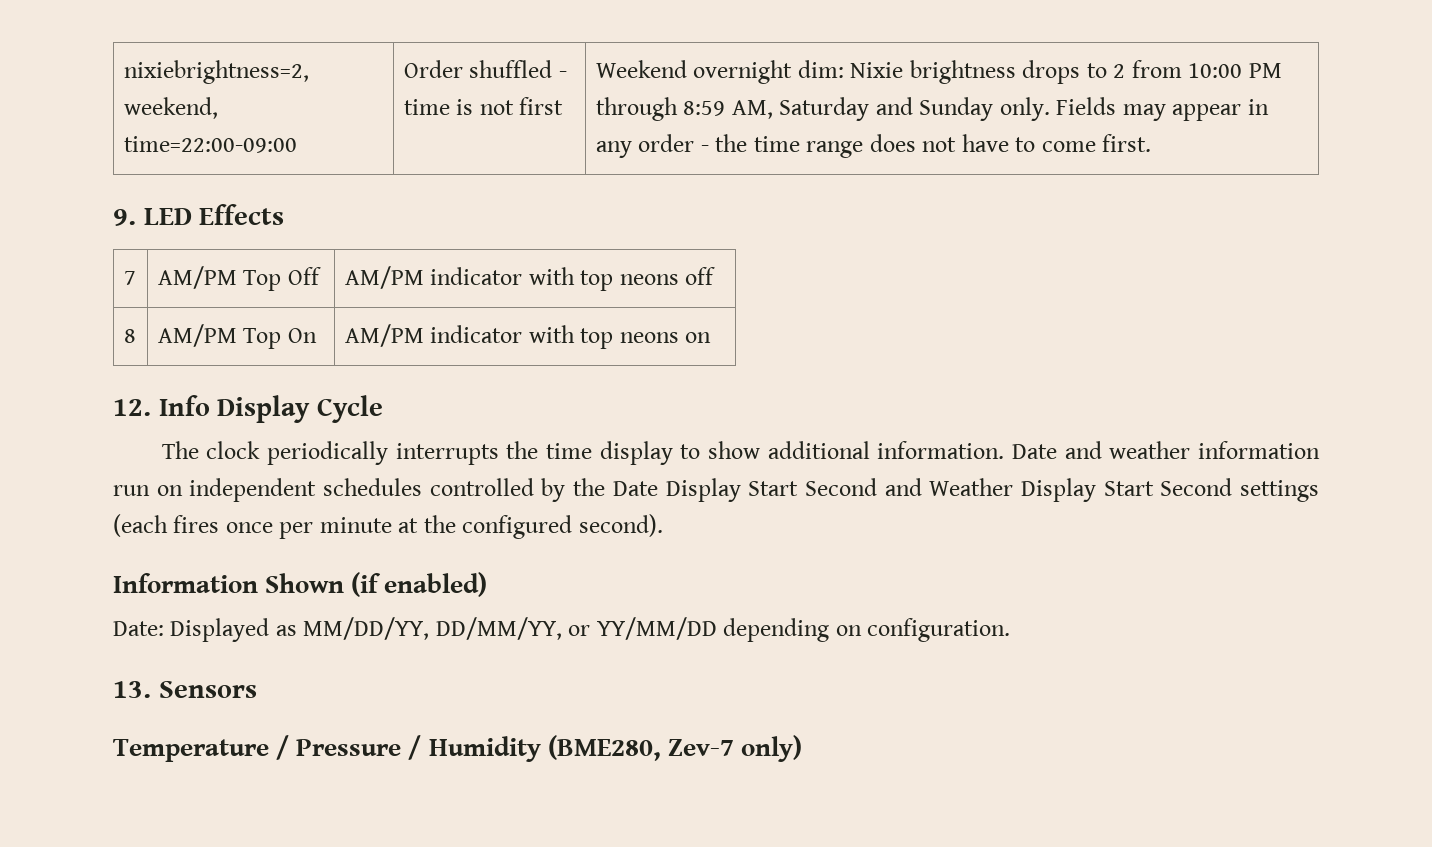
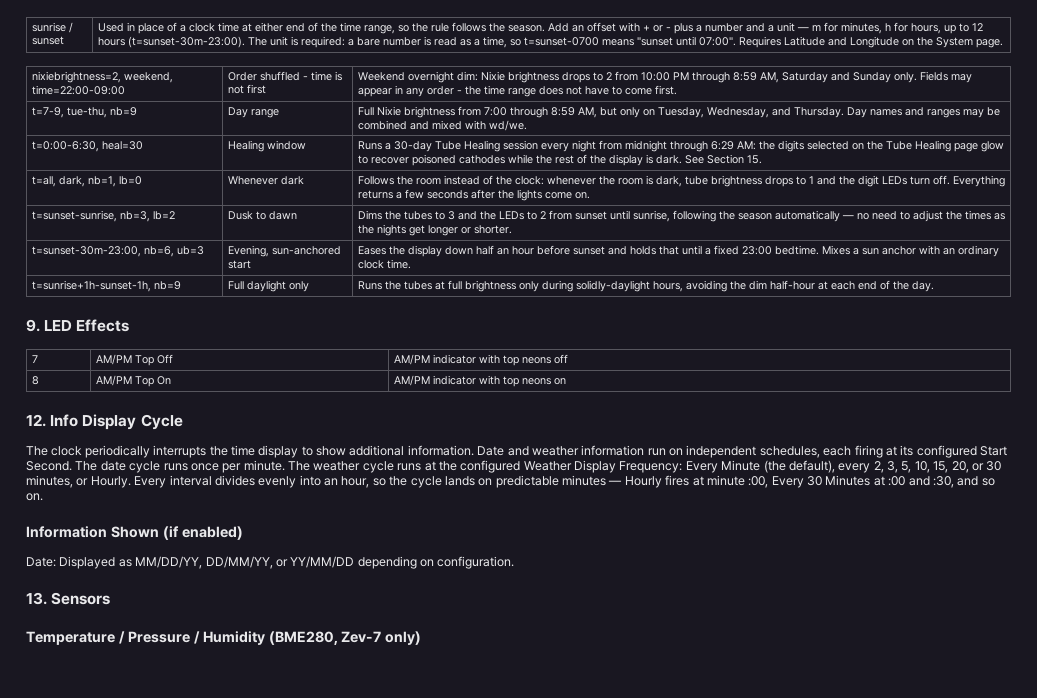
(123, 72) none -> [31,22,73,33] [31,36,64,45] [97,22,983,34] [97,36,1003,48] sunrise / sunset | Used in place of a clock time at either end of the time range, so the rule follows the season. Add an offset with + or - plus a number and a unit — m for minutes, h for hours, up to 12 hours (t=sunset-30m-23:00). The unit is required: a bare number is read as a time, so t=sunset-0700 means "sunset until 07:00". Requires Latitude and Longitude on the System page. //
(1152, 143) none -> [31,107,137,118] [227,107,279,118] [357,106,1000,118] [357,120,527,131] [31,141,143,152] [227,140,306,152] [357,140,1004,152] [357,154,762,166] [31,176,142,187] [227,176,304,185] [357,175,1005,187] [357,189,590,201] [31,210,175,222] [227,211,297,220] [357,210,1005,222] [357,224,512,236] [31,246,204,257] [227,245,341,257] [227,260,251,269] [357,245,999,257] [357,259,411,269] [31,280,181,292] [227,280,309,292] [357,280,934,292] // t=7-9, tue-thu, nb=9 | Day range | Full Nixie brightness from 7:00 through 8:59 AM, but only on Tuesday, Wednesday, and Thursday. Day names and ranges may be combined and mixed with wd/we. // t=0:00-6:30, heal=30 | Healing window | Runs a 30-day Tube Healing session every night from midnight through 6:29 AM: the digits selected on the Tube Healing page glow to recover poisoned cathodes while the rest of the display is dark. See Section 15. // t=all, dark, nb=1, lb=0 | Whenever dark | Follows the room instead of the clock: whenever the room is dark, tube brightness drops to 1 and the digit LEDs turn off. Everything returns a few seconds after the lights come on. // t=sunset-sunrise, nb=3, lb=2 | Dusk to dawn | Dims the tubes to 3 and the LEDs to 2 from sunset until sunrise, following the season automatically — no need to adjust the times as the nights get longer or shorter. // t=sunset-30m-23:00, nb=6, ub=3 | Evening, sun-anchored start | Eases the display down half an hour before sunset and holds that until a fixed 23:00 bedtime. Mixes a sun anchor with an ordinary clock time. // t=sunrise+1h-sunset-1h, nb=9 | Full daylight only | Runs the tubes at full brightness only during solidly-daylight hours, avoiding the dim half-hour at each end of the day.
[323,478,1319,502] [113,514,663,539] schedules controlled by the Date Display Start Second and Weather Display Start Second settings (each fires once per minute at the configured second). -> [759,445,1007,458] [26,460,1002,473] [26,475,995,488] [26,493,43,501] schedules, each firing at its configured Start Second. The date cycle runs once per minute. The weather cycle runs at the configured Weather Display Frequency: Every Minute (the default), every 2, 3, 5, 10, 15, 20, or 30 minutes, or Hourly. Every interval divides evenly into an hour, so the cycle lands on predictable minutes — Hourly fires at minute :00, Every 30 Minutes at :00 and :30, and so on.

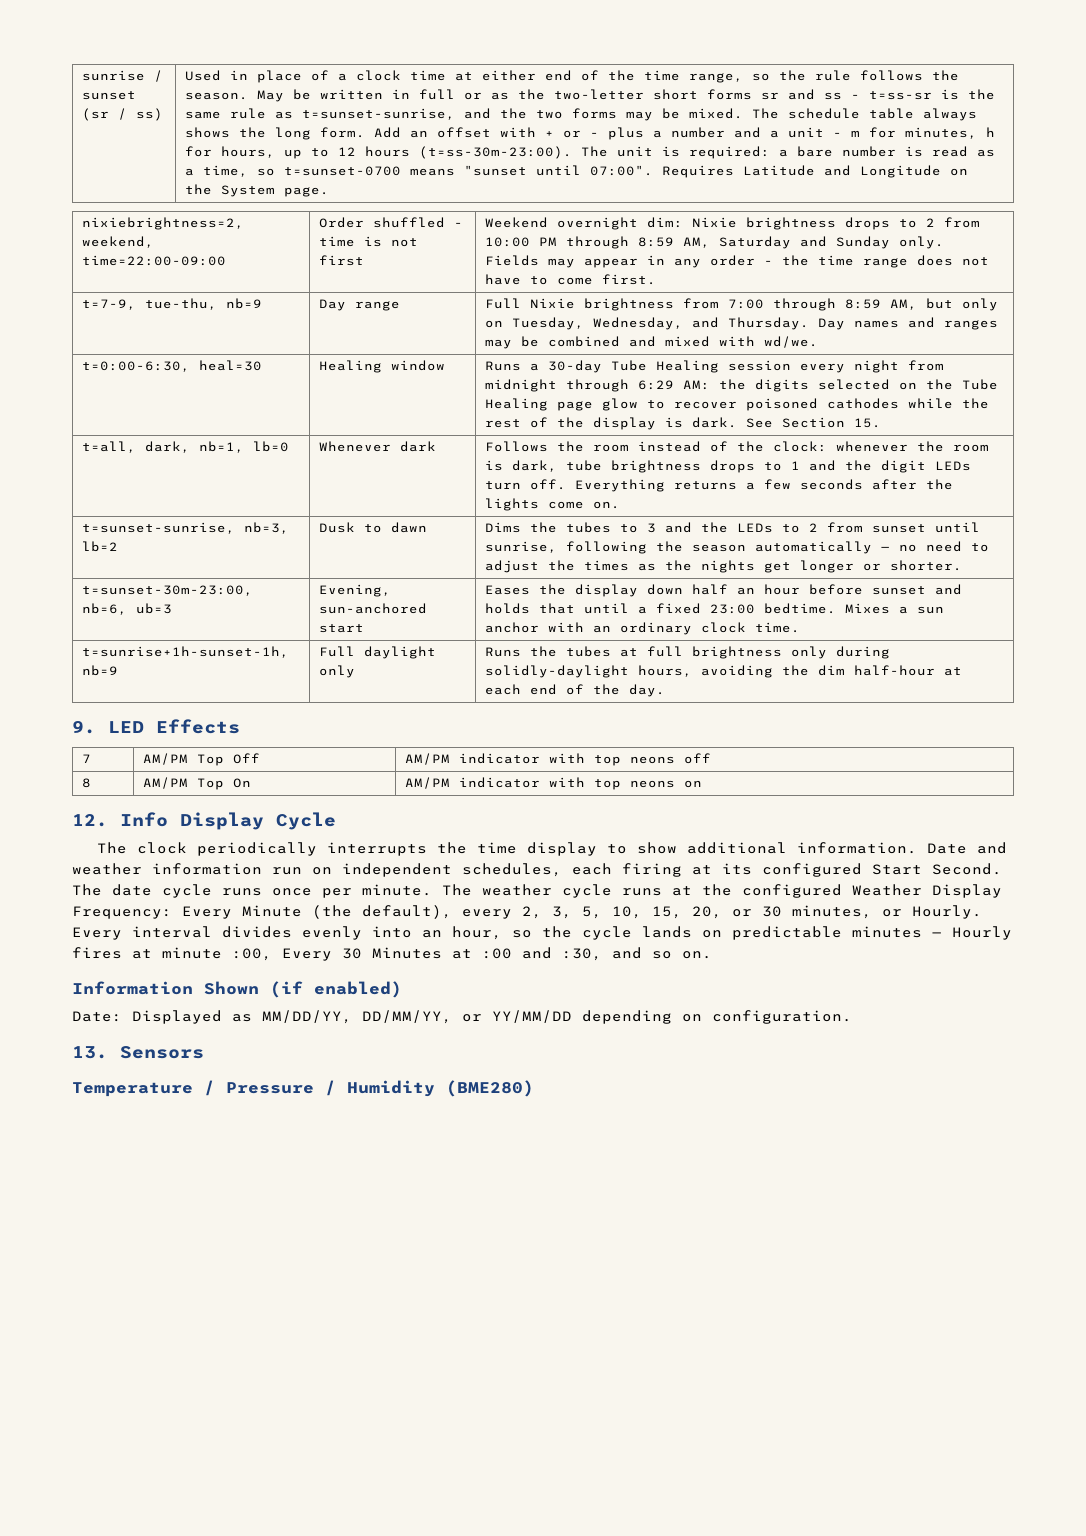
(64, 40) none -> [82,108,164,121] (sr / ss)
(545, 28) none -> [257,89,996,102] [185,108,978,121] [185,127,366,140] May be written in full or as the two-letter short forms sr and ss - t=ss-sr is the same rule as t=sunset-sunrise, and the two forms may be mixed. The schedule table always shows the long form.
[796,27,809,31] — -> [833,132,843,137] -
[127,36,245,48] (t=sunset-30m-23:00). -> [419,146,573,159] (t=ss-30m-23:00).
[268,631,422,645] (BME280, Zev-7 only) -> [446,1080,534,1097] (BME280)

